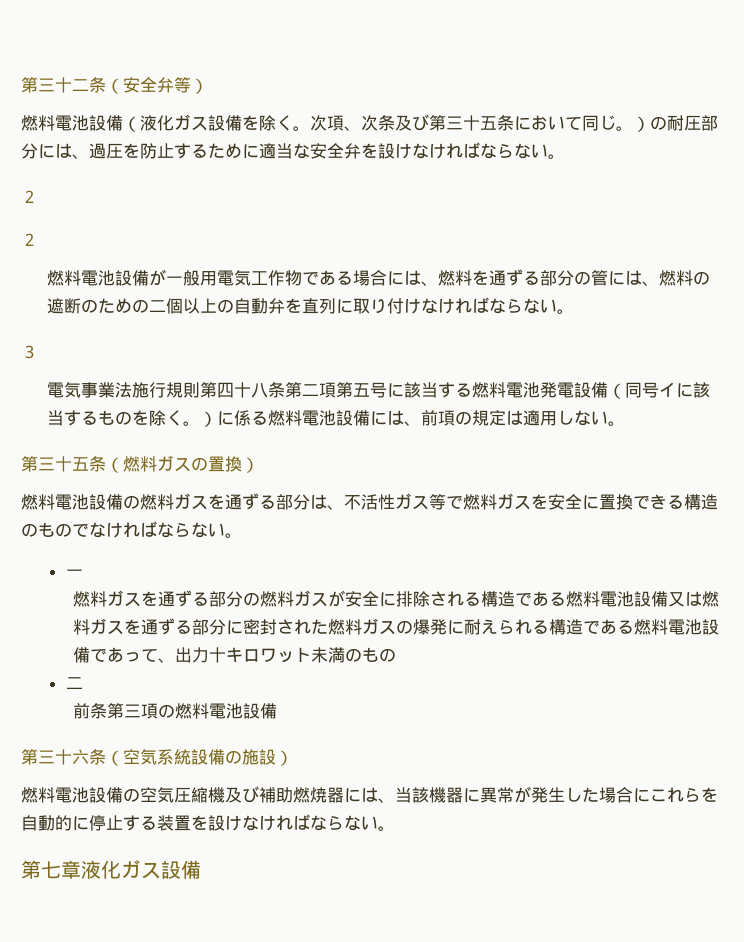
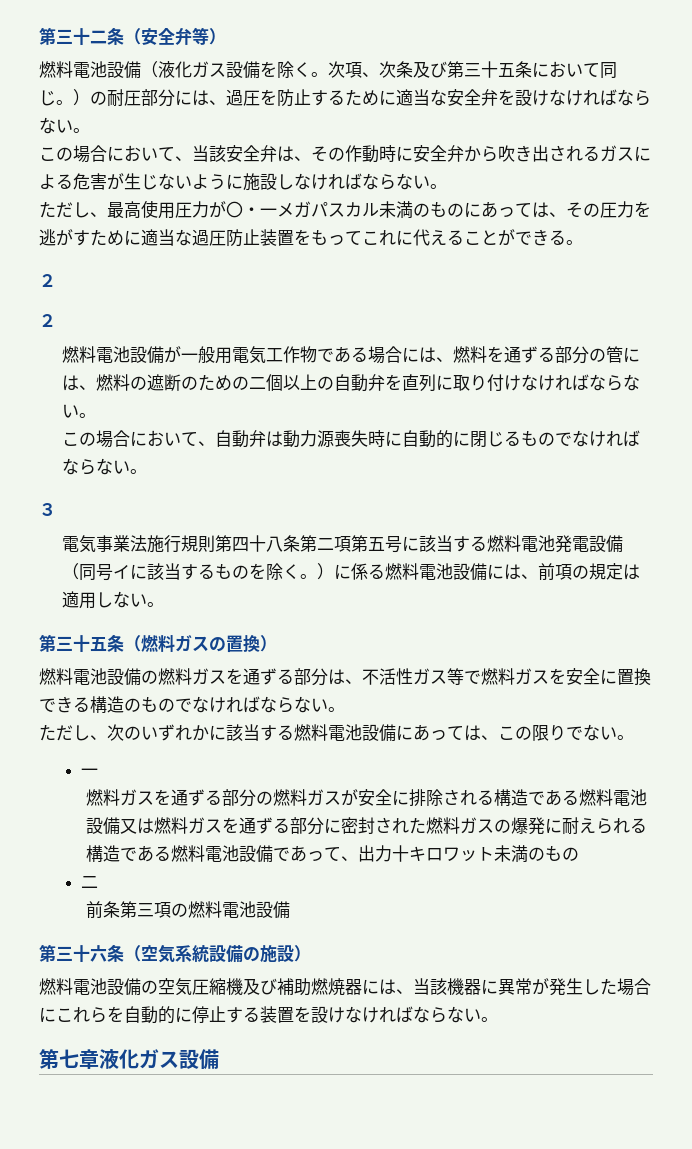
(565, 156) none -> [39,145,651,163] [39,173,447,191] [39,200,651,219] [39,229,583,247] // この場合において、当該安全弁は、その作動時に安全弁から吹き出されるガスによる危害が生じないように施設しなければならない。 // ただし、最高使用圧力が〇・一メガパスカル未満のものにあっては、その圧力を逃がすために適当な過圧防止装置をもってこれに代えることができる。
(574, 311) none -> [62,430,641,448] [62,458,148,475] // この場合において、自動弁は動力源喪失時に自動的に閉じるものでなければならない。
(242, 535) none -> [39,724,634,742] // ただし、次のいずれかに該当する燃料電池設備にあっては、この限りでない。

